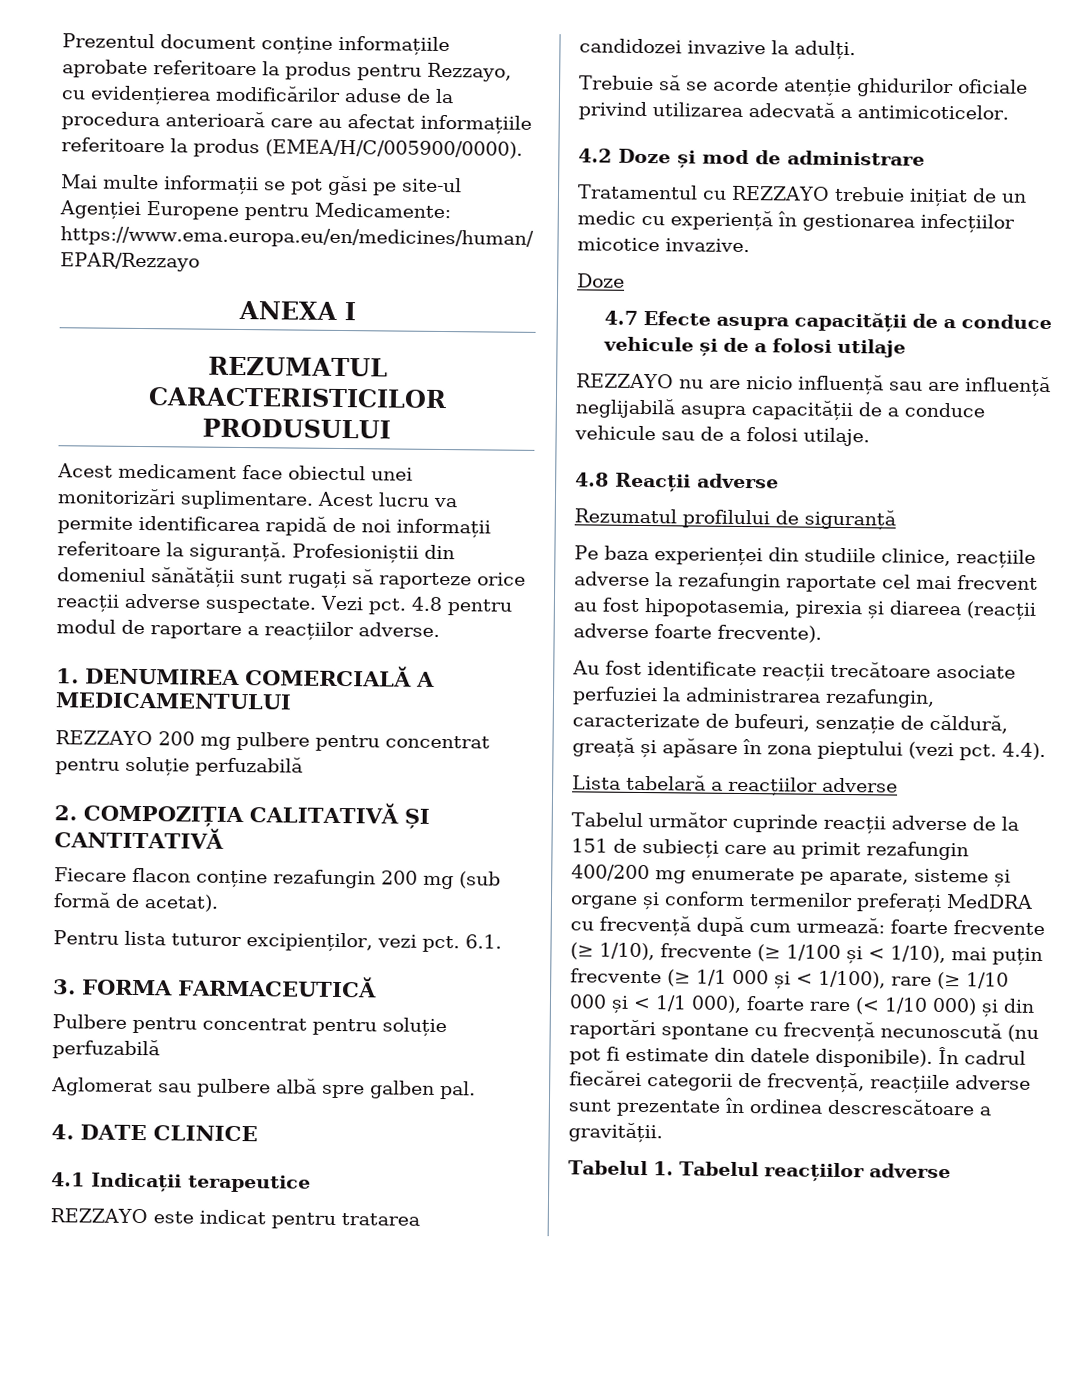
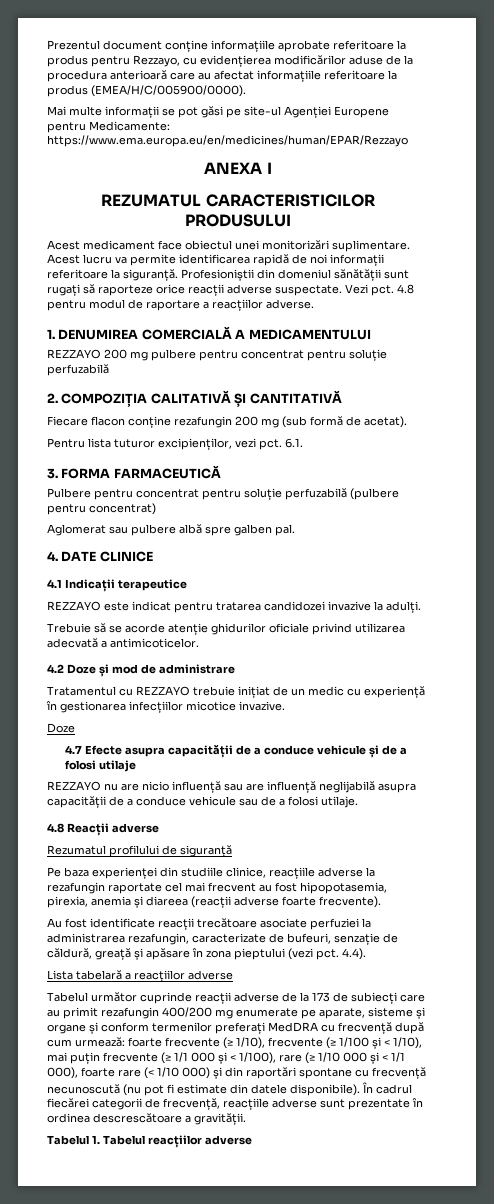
(160, 1049) none -> [350,488,399,500] [47,503,156,515] (pulbere pentru concentrat)
[795,600,862,619] pirexia -> [47,896,131,908] pirexia, anemia
[571,838,608,853] 151 -> [312,992,330,1002] 173

